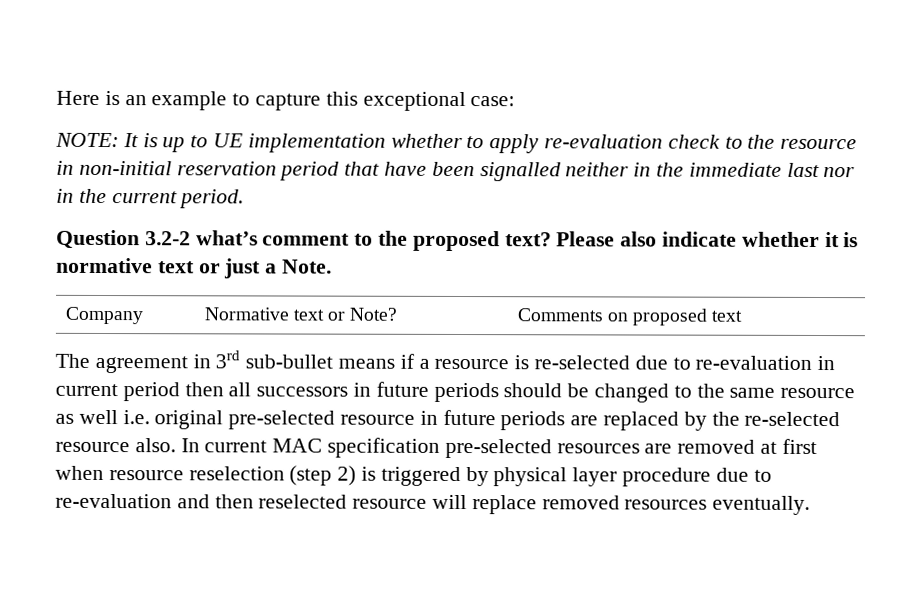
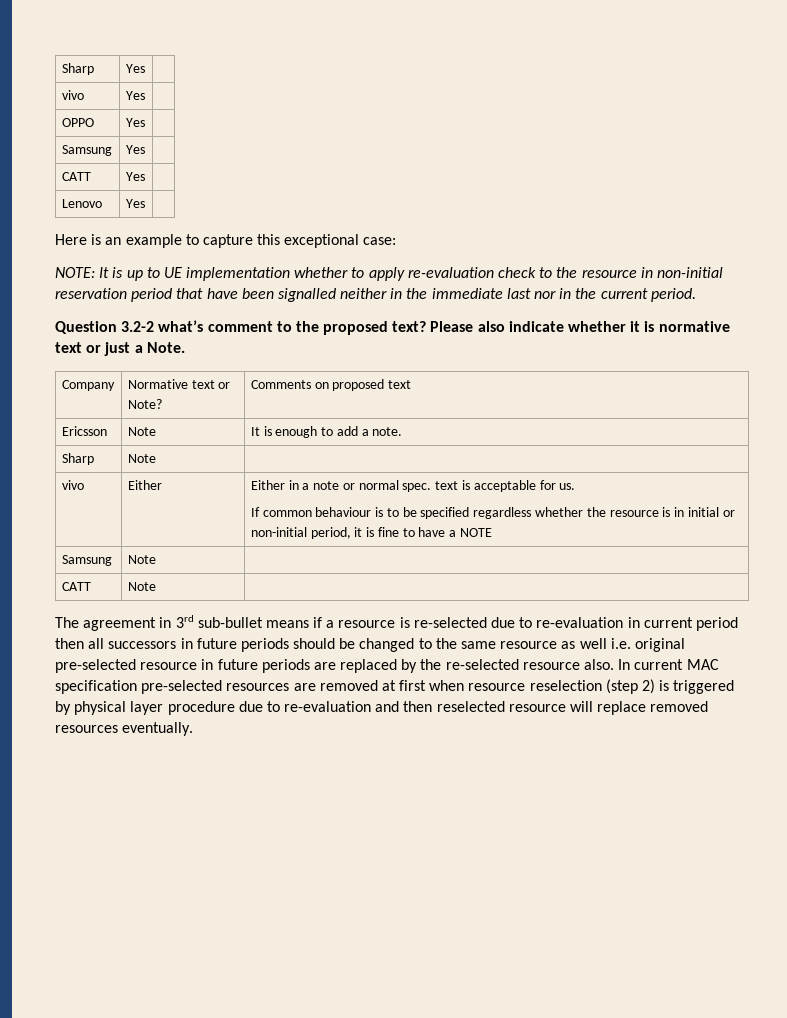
(56, 97) none -> [61,63,94,75] [125,64,145,73] [61,90,84,100] [125,91,145,100] [61,118,94,127] [125,118,145,127] [61,145,112,156] [125,145,145,154] [61,172,91,181] [125,172,145,181] [61,199,102,208] [125,199,145,208] Sharp | Yes | // vivo | Yes | // OPPO | Yes | // Samsung | Yes | // CATT | Yes | // Lenovo | Yes | //
(743, 316) none -> [61,426,107,436] [127,427,156,436] [250,426,403,438] [61,453,94,465] [127,454,156,463] [61,480,84,490] [127,480,162,490] [250,480,576,492] [250,507,735,519] [250,527,492,539] [61,555,112,566] [127,555,156,564] [61,582,91,591] [127,582,156,591] // Ericsson | Note | It is enough to add a note. // Sharp | Note | // vivo | Either | Either in a note or normal spec. text is acceptable for us. // If common behaviour is to be specified regardless whether the resource is in initial or non-initial period, it is fine to have a NOTE // Samsung | Note | // CATT | Note |

